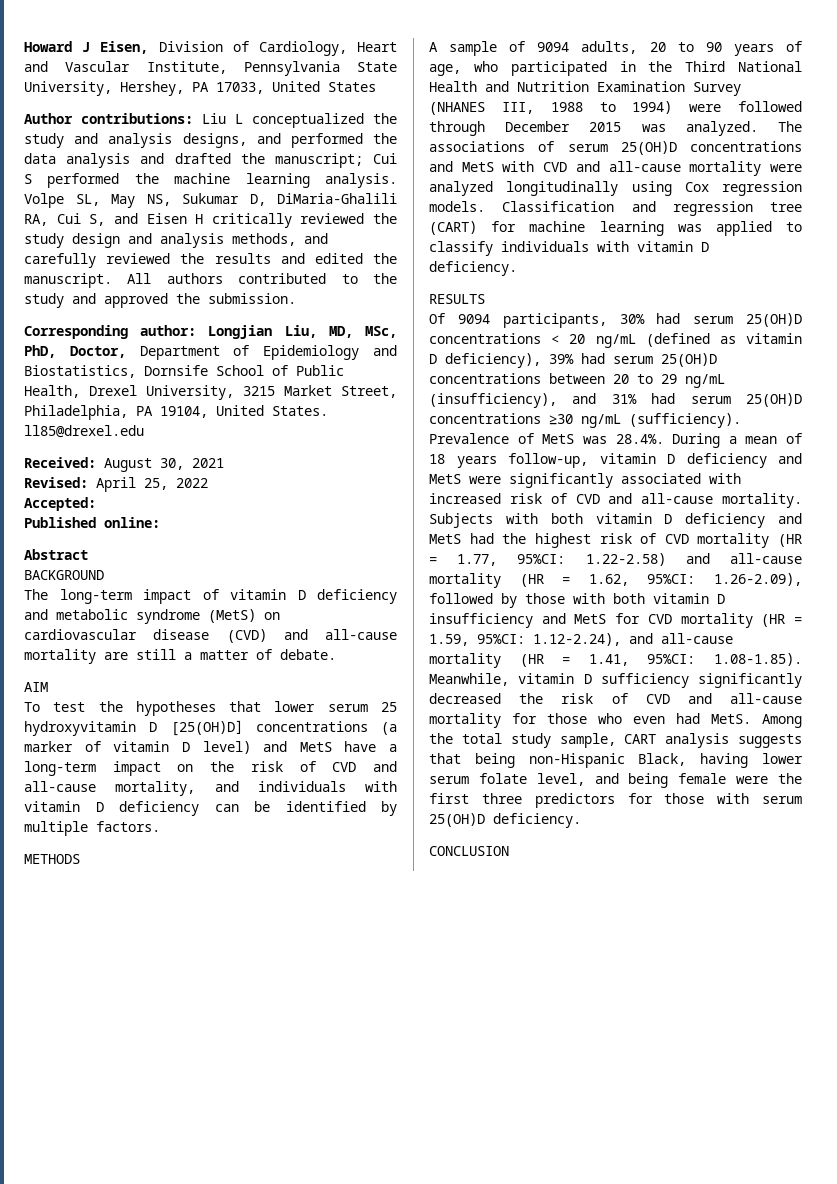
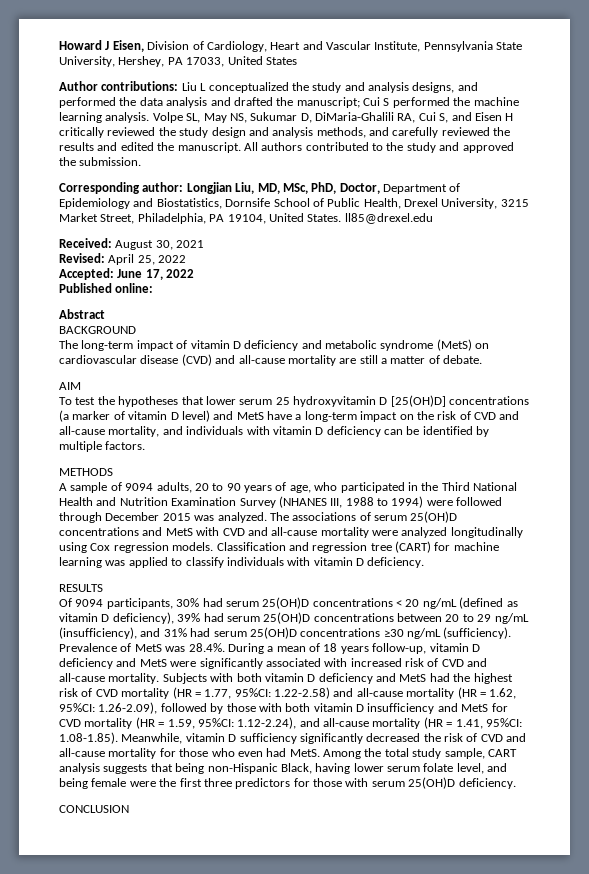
(96, 504) none -> [117,269,195,280] June 17, 2022

